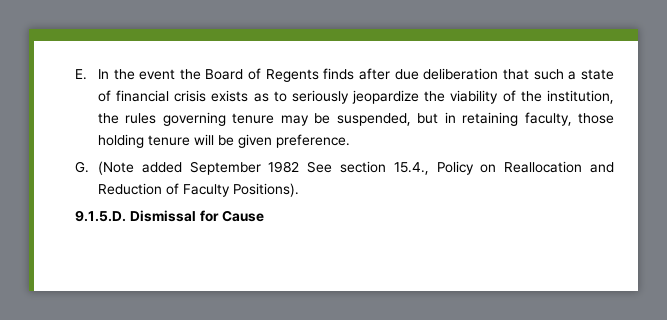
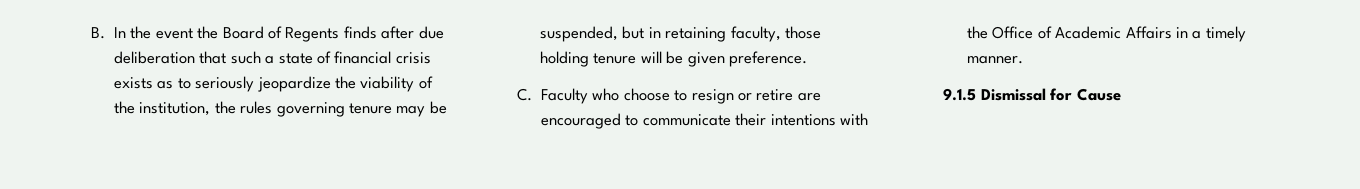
[75,69,88,80] E. -> [91,27,106,39] B.
[75,161,615,175] [97,183,299,197] [75,210,127,222] G. (Note added September 1982 See section 15.4., Policy on Reallocation and Reduction of Faculty Positions). // 9.1.5.D. -> [517,88,821,104] [540,113,869,129] [966,26,1246,42] [966,56,1023,64] [943,88,977,101] C. Faculty who choose to resign or retire are encouraged to communicate their intentions with the Office of Academic Affairs in a timely manner. // 9.1.5

